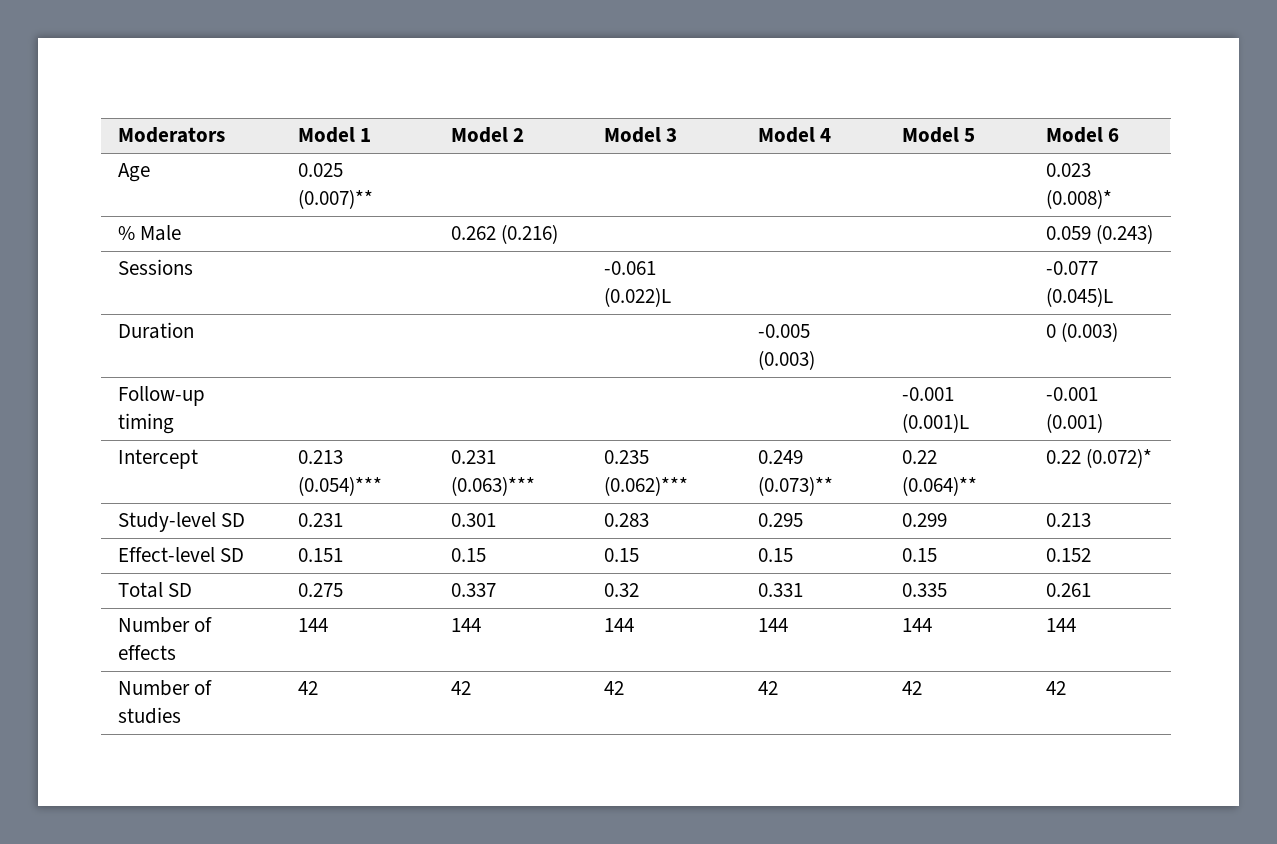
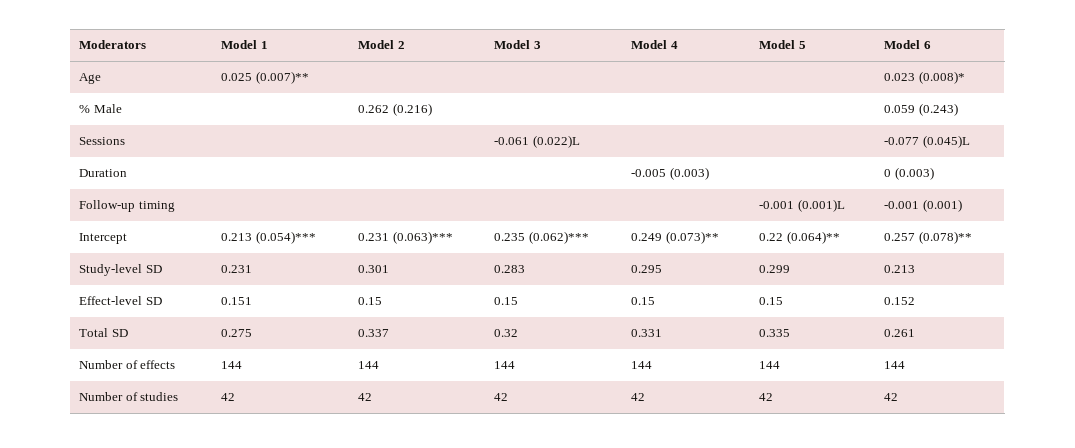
[1045,448,1153,468] 0.22 (0.072)* -> [884,231,972,244] 0.257 (0.078)**

